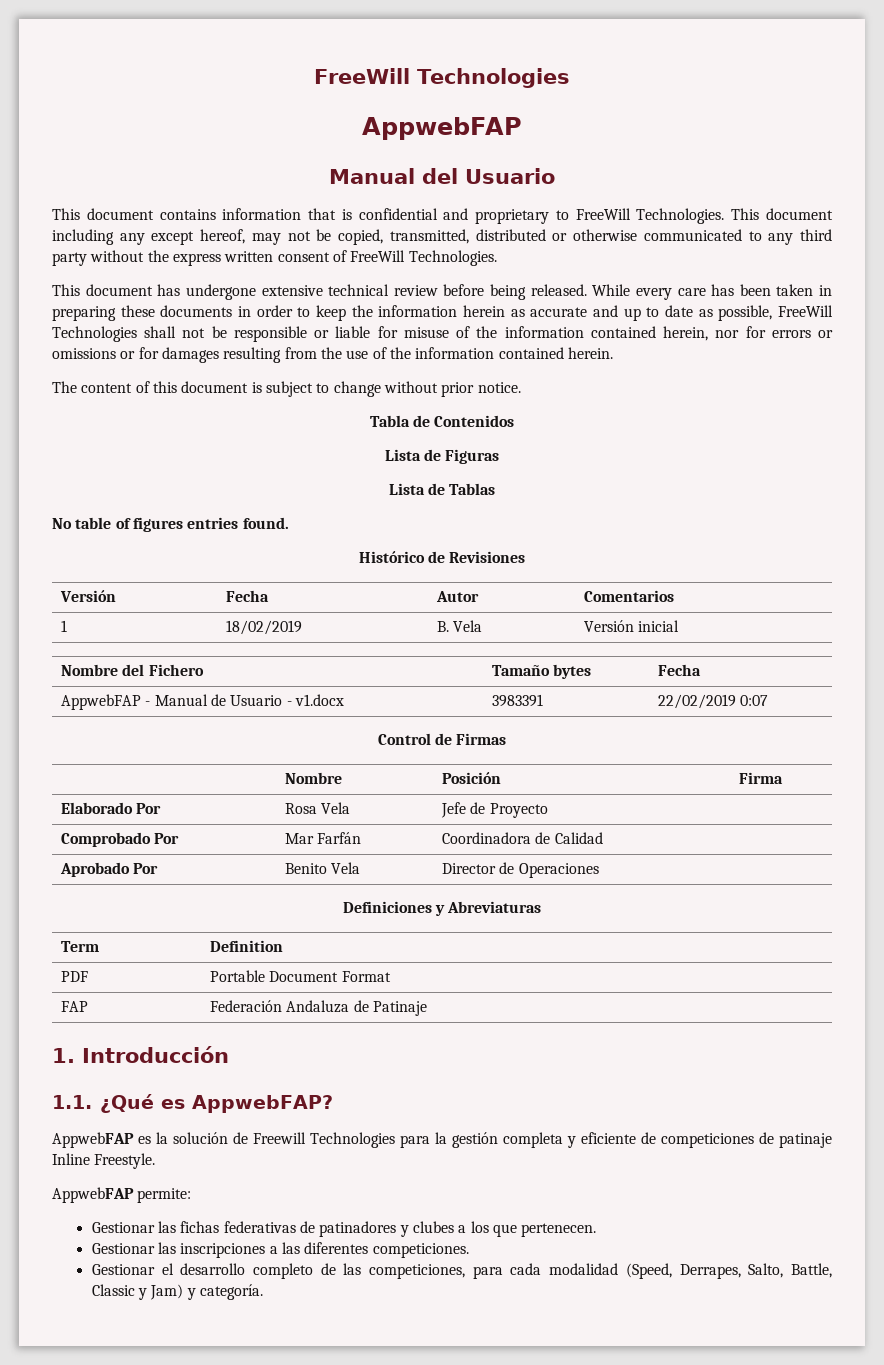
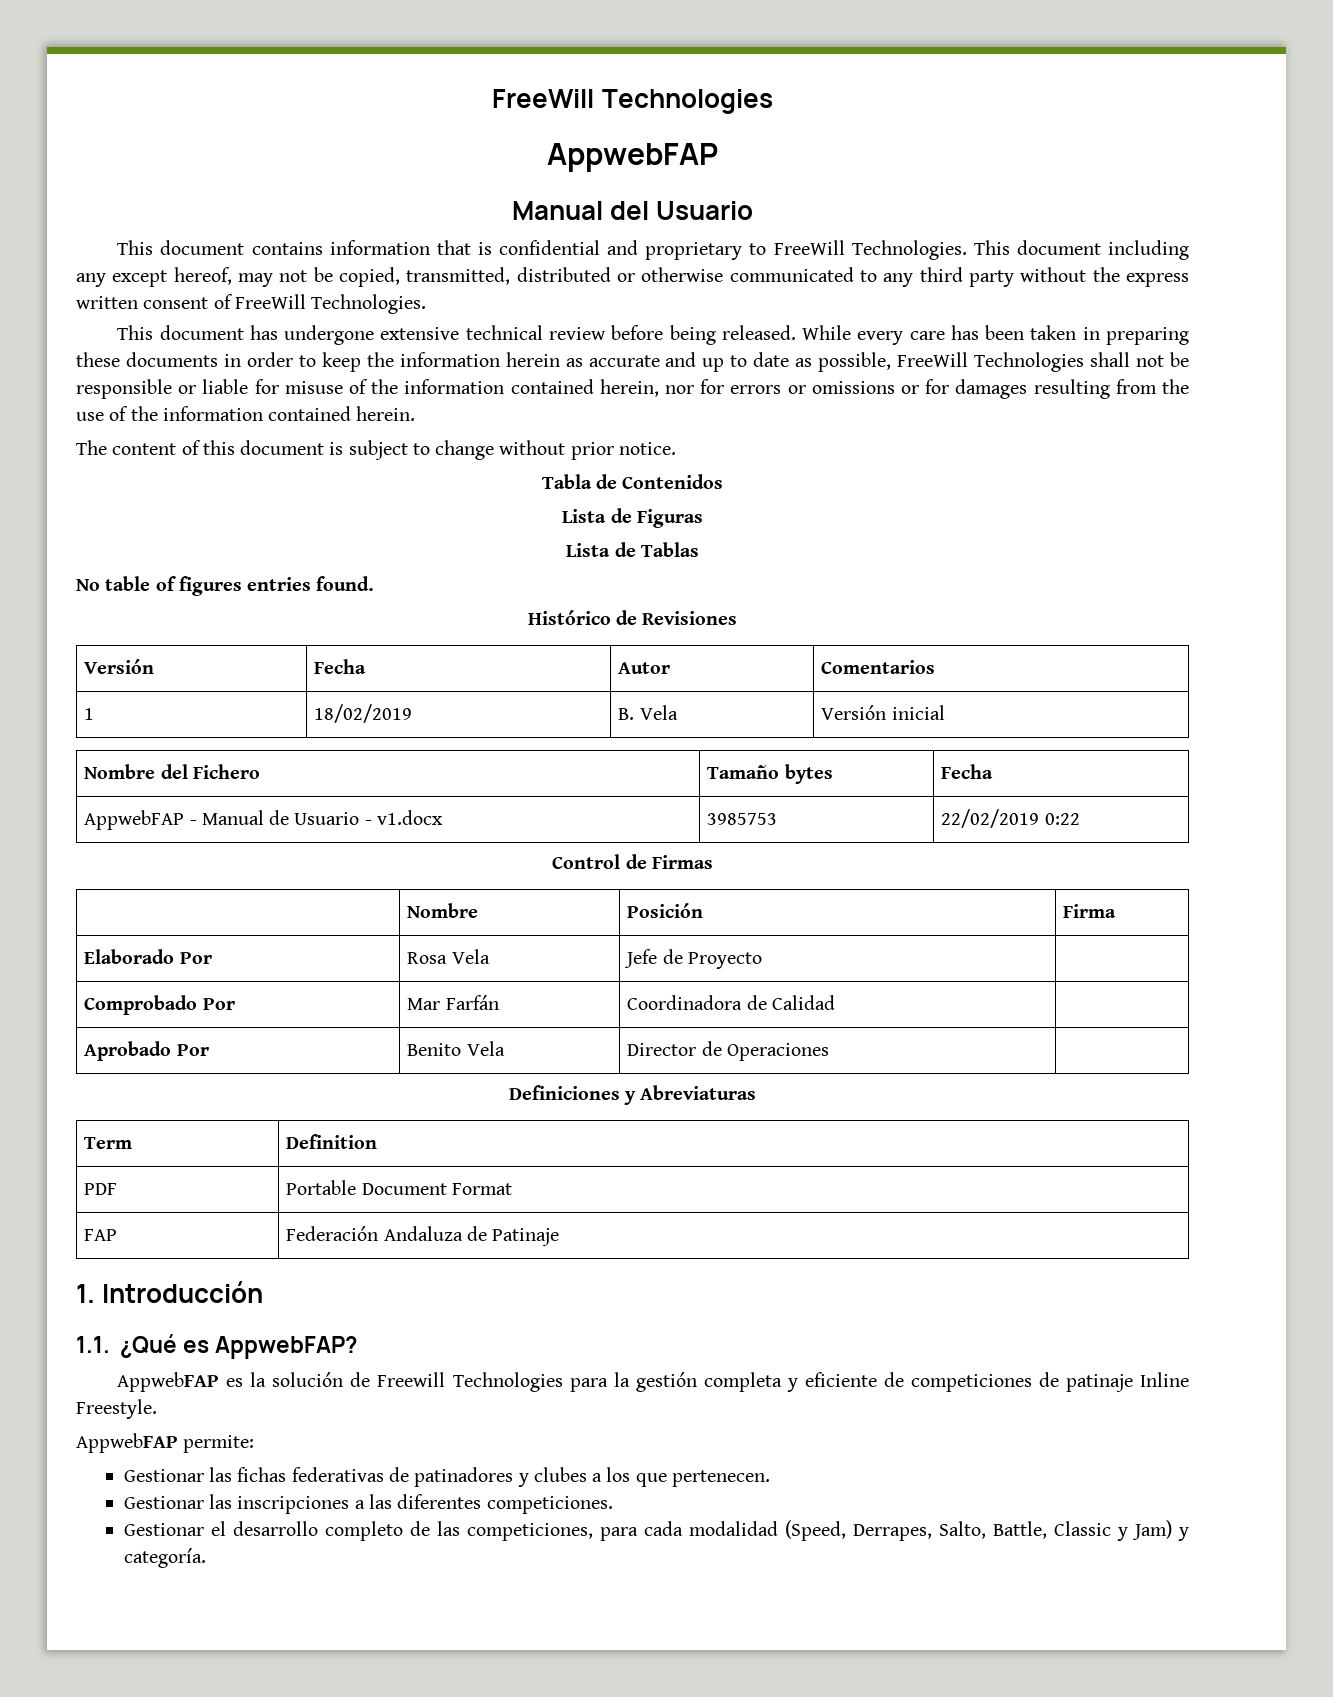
[491,694,543,707] 3983391 -> [707,813,778,825] 3985753
[740,695,769,706] 0:07 -> [1044,813,1080,825] 0:22

